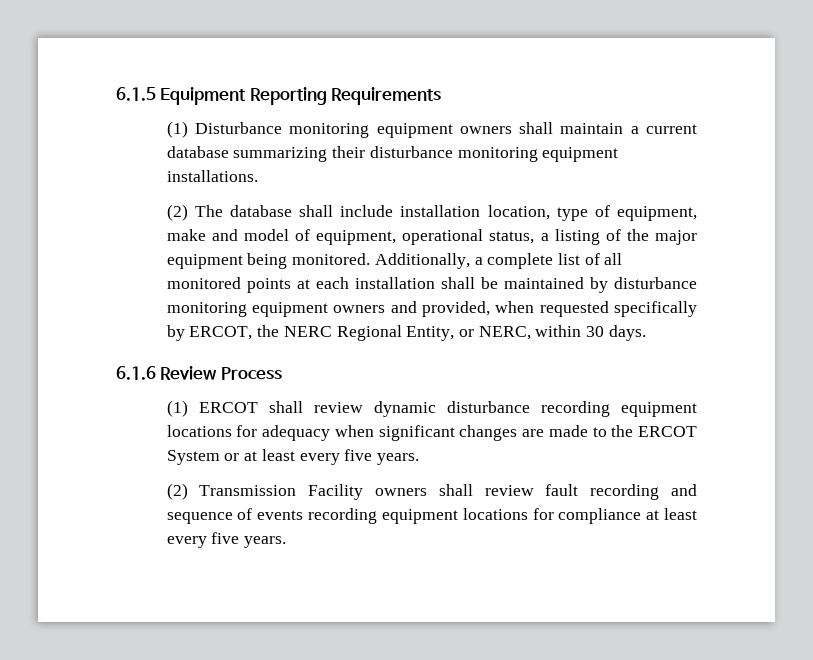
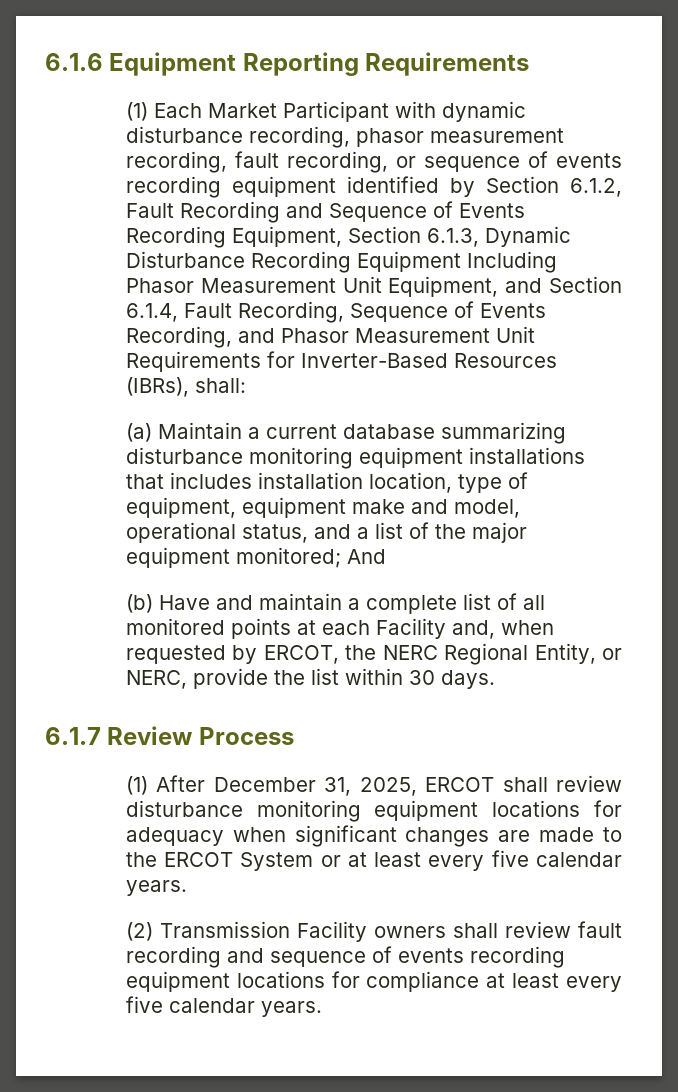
[116,87,156,101] 6.1.5 -> [45,53,103,71] 6.1.6
[194,122,624,138] Disturbance monitoring equipment owners shall maintain -> [153,101,526,122] [125,126,564,148] [125,151,622,173] [125,176,622,198] [125,201,525,223] [125,226,571,248] [125,251,557,273] [125,276,623,297] [125,301,546,323] [125,326,535,348] [125,351,557,372] [125,377,246,397] [125,422,242,442] Each Market Participant with dynamic disturbance recording, phasor measurement recording, fault recording, or sequence of events recording equipment identified by Section 6.1.2, Fault Recording and Sequence of Events Recording Equipment, Section 6.1.3, Dynamic Disturbance Recording Equipment Including Phasor Measurement Unit Equipment, and Section 6.1.4, Fault Recording, Sequence of Events Recording, and Phasor Measurement Unit Requirements for Inverter-Based Resources (IBRs), shall: // (a) Maintain
[332,146,619,162] [166,170,258,182] [166,204,394,221] their disturbance monitoring equipment installations. // (2) The database shall include -> [125,447,585,469] [125,472,252,489] disturbance monitoring equipment installations that includes
(697, 213) none -> [241,497,346,518] equipment
[243,229,697,245] [166,253,470,269] model of equipment, operational status, a listing of the major equipment being monitored. Additionally, -> [453,499,520,518] [125,522,527,543] [125,547,386,568] [125,593,342,613] model, operational status, and a list of the major equipment monitored; And // (b) Have and maintain
[354,277,697,293] [166,301,490,317] installation shall be maintained by disturbance monitoring equipment owners and provided, -> [375,618,495,639] Facility and,
[614,301,698,317] specifically -> (226, 654) none
(531, 333) none -> [192,668,339,689] provide the list
[116,366,156,380] 6.1.6 -> [45,727,101,745] 6.1.7
[198,401,610,417] ERCOT shall review dynamic disturbance recording -> [156,775,622,796] [125,800,361,822] After December 31, 2025, ERCOT shall review disturbance monitoring
(373, 455) none -> [536,852,623,867] calendar
(240, 538) none -> [168,998,255,1013] calendar

